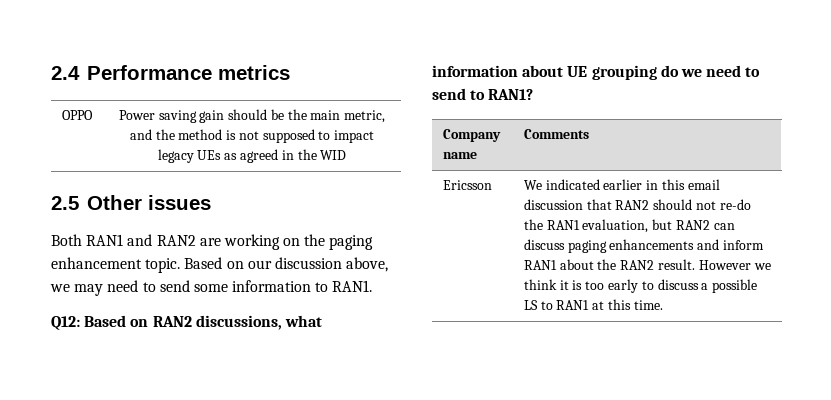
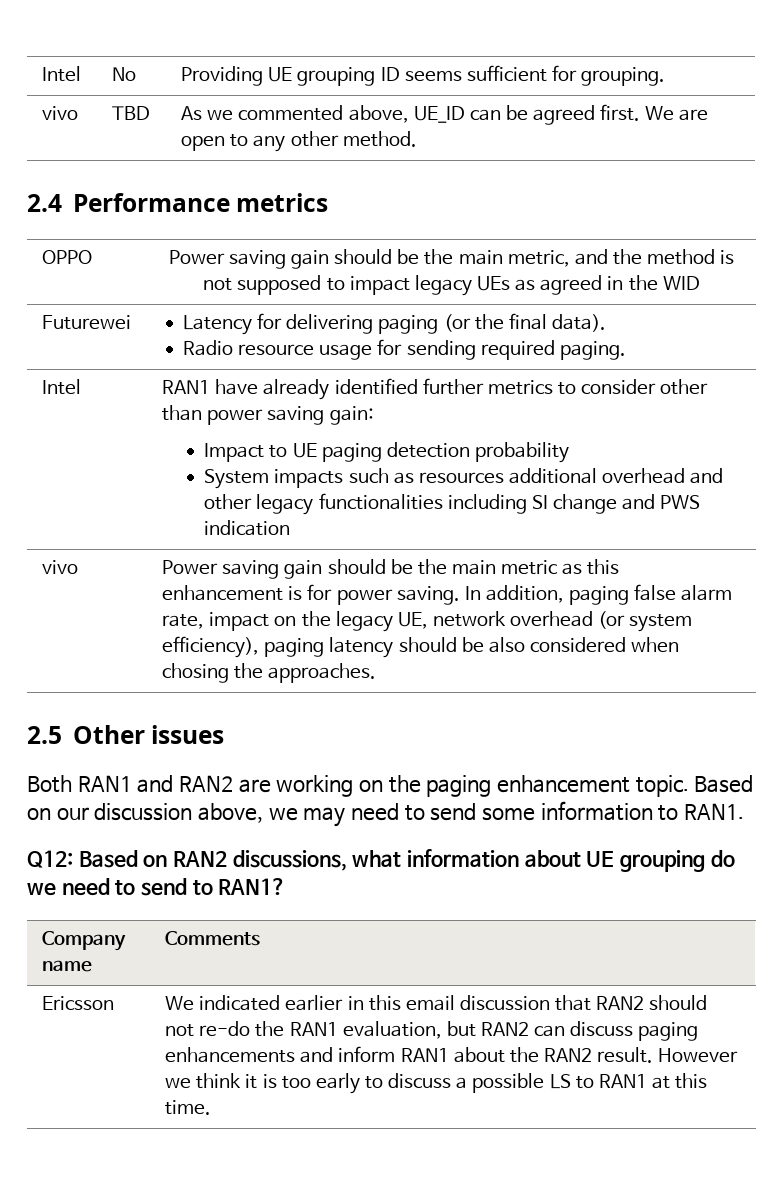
(51, 73) none -> [42,66,82,82] [112,67,137,81] [181,65,666,86] [42,106,79,120] [112,106,151,120] [181,104,709,125] [181,131,417,152] Intel | No | Providing UE grouping ID seems sufficient for grouping. // vivo | TBD | As we commented above, UE_ID can be agreed first. We are open to any other method. //
(347, 155) none -> [42,315,132,330] [183,313,607,335] [183,339,626,360] [42,379,82,395] [162,378,709,400] [162,405,374,425] [204,442,569,463] [204,468,724,489] [204,493,701,515] [204,520,291,536] [42,560,79,574] [162,559,620,579] [162,584,733,605] [162,611,693,632] [162,636,680,658] [162,663,377,683] // Futurewei | Latency for delivering paging (or the final data). // Radio resource usage for sending required paging. // Intel | RAN1 have already identified further metrics to consider other than power saving gain: // Impact to UE paging detection probability // System impacts such as resources additional overhead and other legacy functionalities including SI change and PWS indication // vivo | Power saving gain should be the main metric as this enhancement is for power saving. In addition, paging false alarm rate, impact on the legacy UE, network overhead (or system efficiency), paging latency should be also considered when chosing the approaches.

